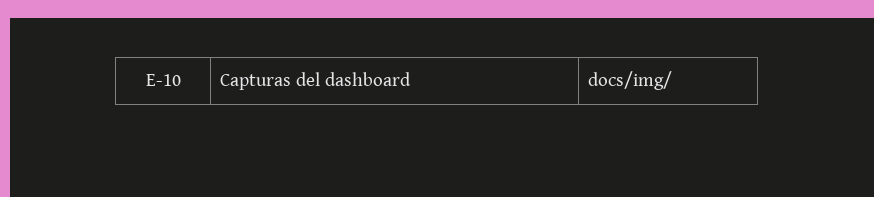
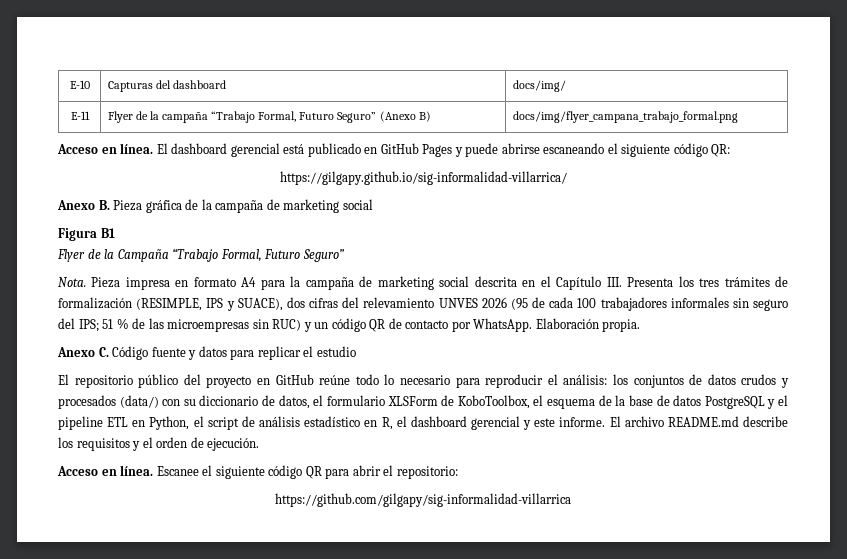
(673, 80) none -> [70,111,90,120] [107,111,431,123] [512,111,738,123] [57,143,731,157] [279,171,567,185] [57,199,373,213] [58,228,115,241] [57,248,344,262] [58,276,789,290] [58,297,788,311] [58,318,641,332] [57,346,356,360] [58,374,790,388] [58,395,788,409] [58,416,788,430] [58,437,260,451] [57,465,458,479] [275,493,571,507] // E-11 | Flyer de la campaña “Trabajo Formal, Futuro Seguro” (Anexo B) | docs/img/flyer_campana_trabajo_formal.png // Acceso en línea. El dashboard gerencial está publicado en GitHub Pages y puede abrirse escaneando el siguiente código QR: // https://gilgapy.github.io/sig-informalidad-villarrica/ // Anexo B. Pieza gráfica de la campaña de marketing social // Figura B1 // Flyer de la Campaña “Trabajo Formal, Futuro Seguro” // Nota. Pieza impresa en formato A4 para la campaña de marketing social descrita en el Capítulo III. Presenta los tres trámites de formalización (RESIMPLE, IPS y SUACE), dos cifras del relevamiento UNVES 2026 (95 de cada 100 trabajadores informales sin seguro del IPS; 51 % de las microempresas sin RUC) y un código QR de contacto por WhatsApp. Elaboración propia. // Anexo C. Código fuente y datos para replicar el estudio // El repositorio público del proyecto en GitHub reúne todo lo necesario para reproducir el análisis: los conjuntos de datos crudos y procesados (data/) con su diccionario de datos, el formulario XLSForm de KoboToolbox, el esquema de la base de datos PostgreSQL y el pipeline ETL en Python, el script de análisis estadístico en R, el dashboard gerencial y este informe. El archivo README.md describe los requisitos y el orden de ejecución. // Acceso en línea. Escanee el siguiente código QR para abrir el repositorio: // https://github.com/gilgapy/sig-informalidad-villarrica

